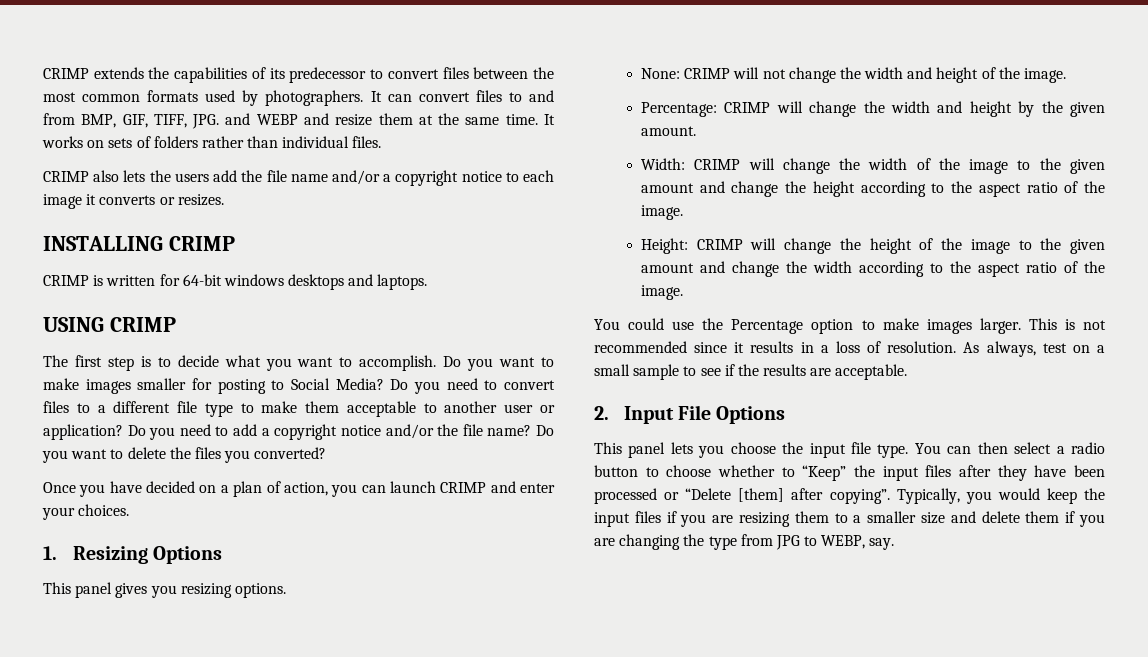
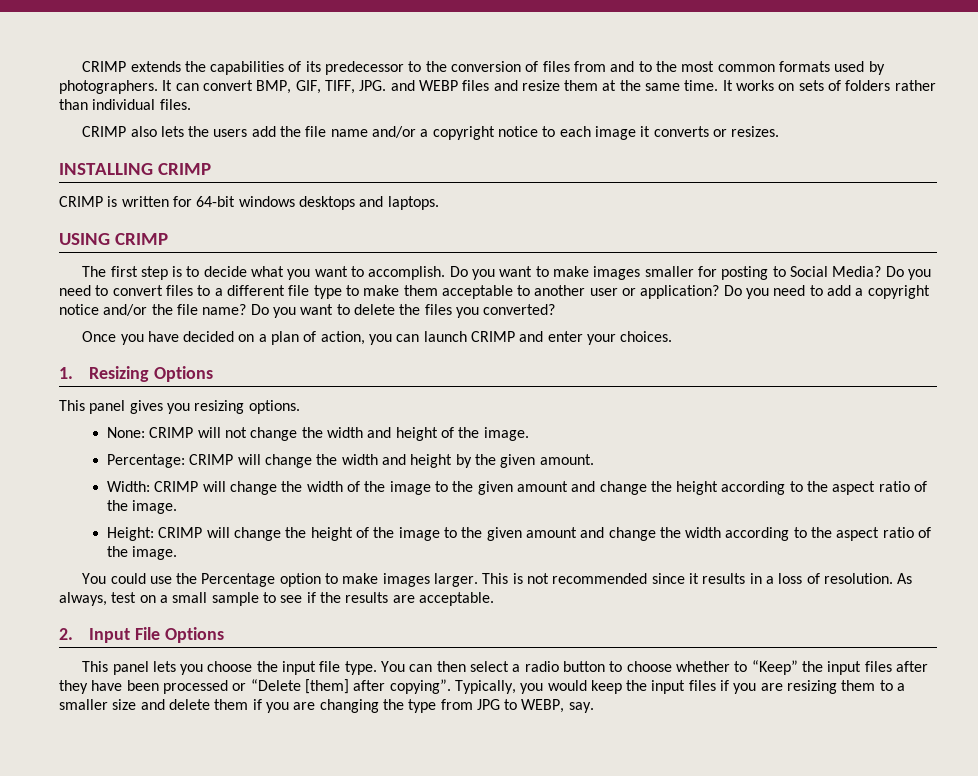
[387,67,529,79] convert files between -> [425,61,652,72] the conversion of files from and to
[475,90,554,102] [43,113,75,125] files to and from -> (253, 85) none
(298, 119) none -> [462,80,490,91] files

